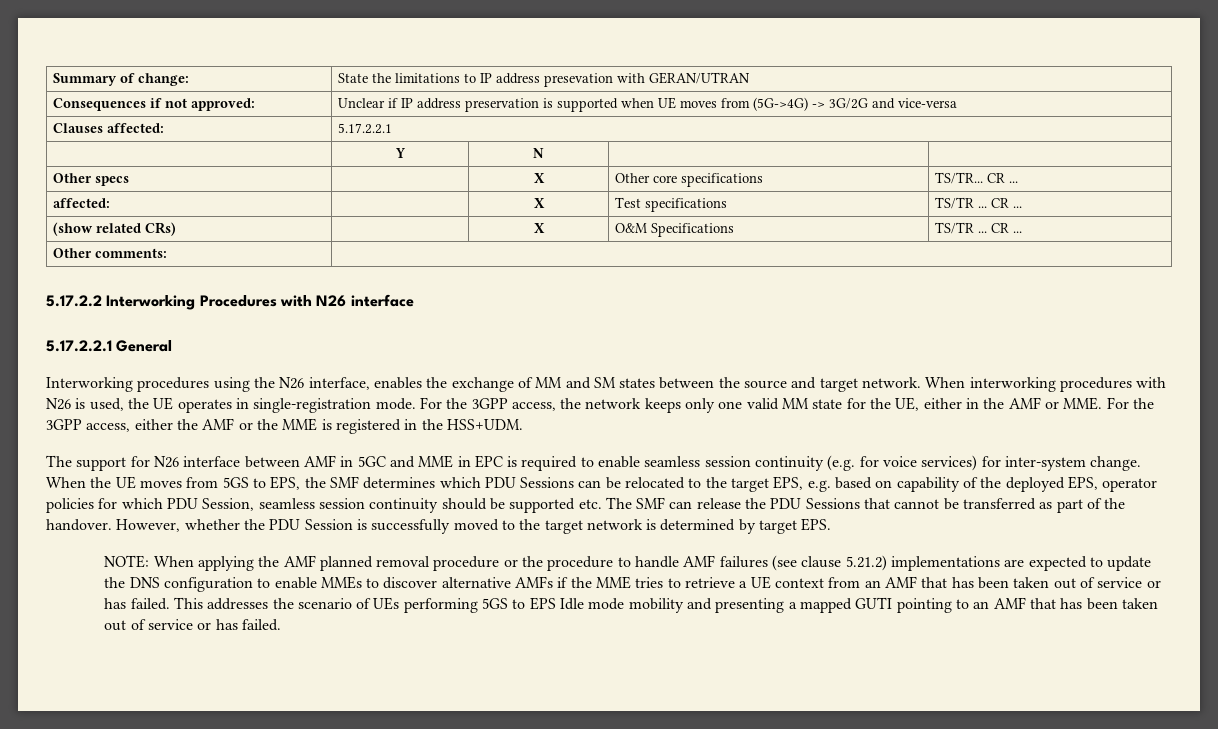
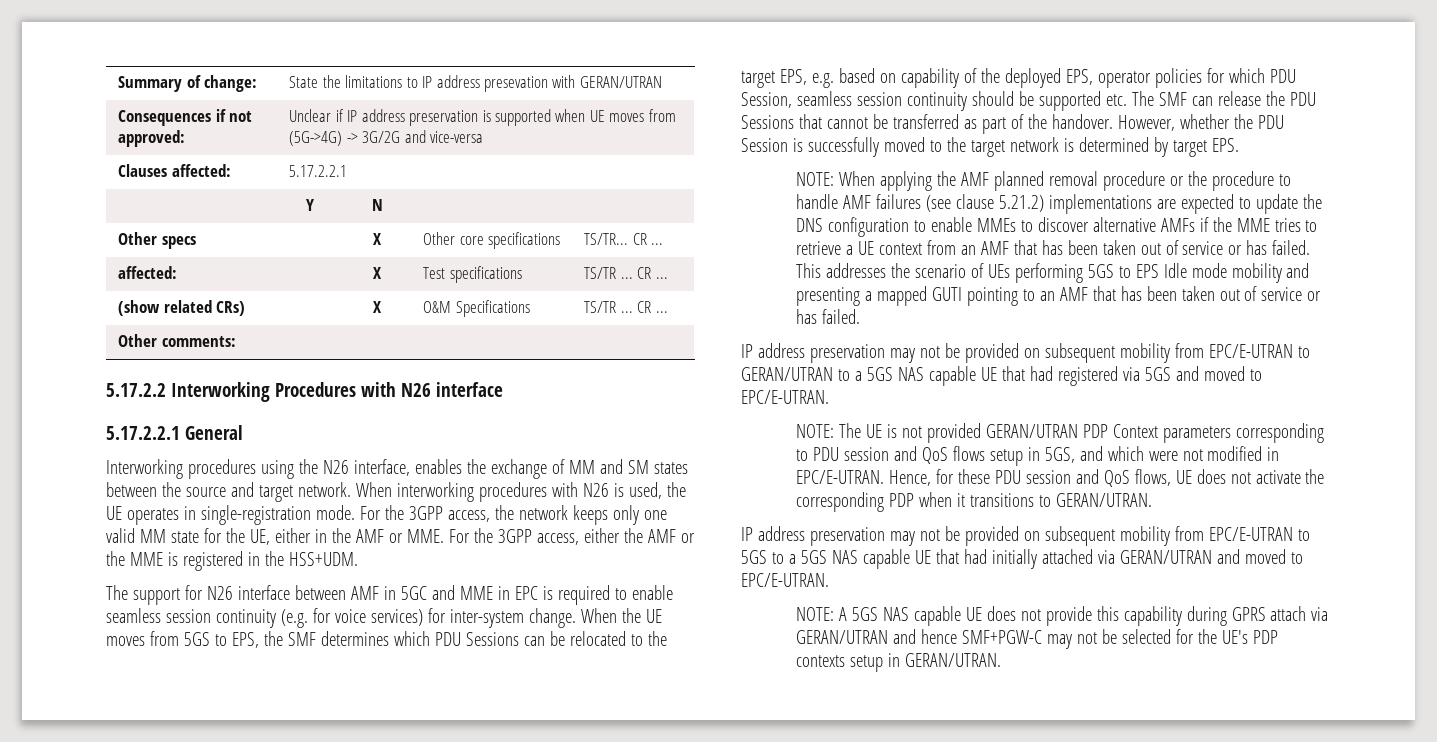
(281, 625) none -> [741,343,1310,363] [741,366,1262,386] [741,390,829,404] [795,423,1324,443] [795,446,1280,466] [795,469,1325,487] [795,492,1152,512] [741,526,1310,546] [741,549,1303,569] [741,573,829,587] [795,606,1329,626] [795,629,1278,649] [795,653,1001,672] // IP address preservation may not be provided on subsequent mobility from EPC/E-UTRAN to GERAN/UTRAN to a 5GS NAS capable UE that had registered via 5GS and moved to EPC/E-UTRAN. // NOTE: The UE is not provided GERAN/UTRAN PDP Context parameters corresponding to PDU session and QoS flows setup in 5GS, and which were not modified in EPC/E-UTRAN. Hence, for these PDU session and QoS flows, UE does not activate the corresponding PDP when it transitions to GERAN/UTRAN. // IP address preservation may not be provided on subsequent mobility from EPC/E-UTRAN to 5GS to a 5GS NAS capable UE that had initially attached via GERAN/UTRAN and moved to EPC/E-UTRAN. // NOTE: A 5GS NAS capable UE does not provide this capability during GPRS attach via GERAN/UTRAN and hence SMF+PGW-C may not be selected for the UE's PDP contexts setup in GERAN/UTRAN.

